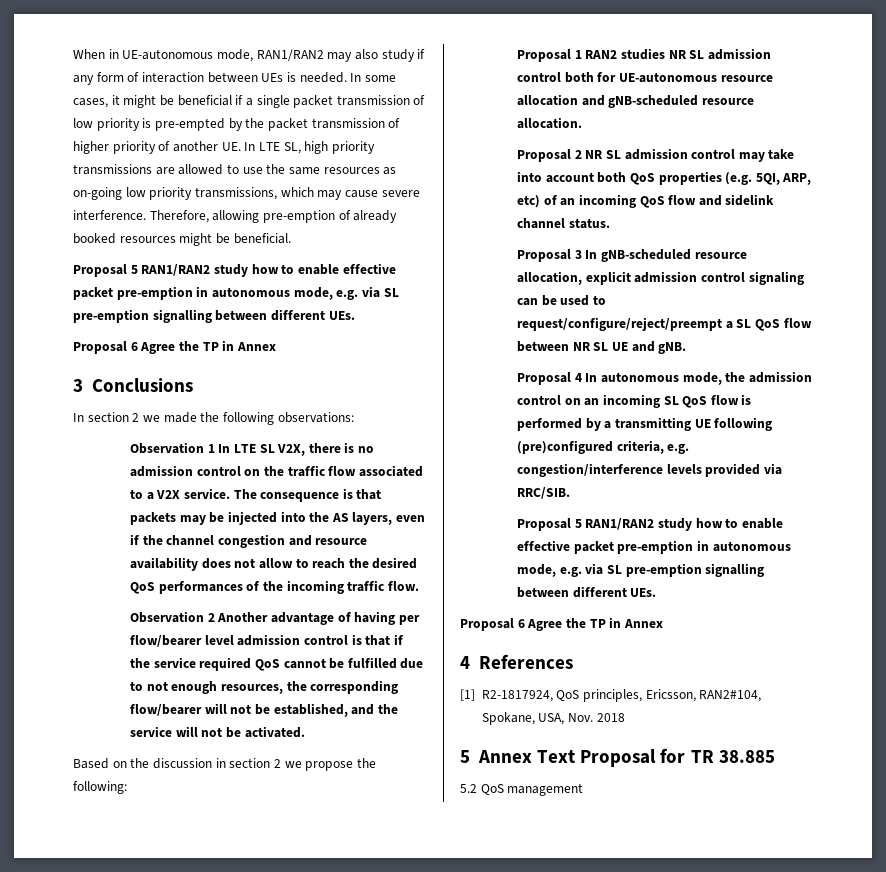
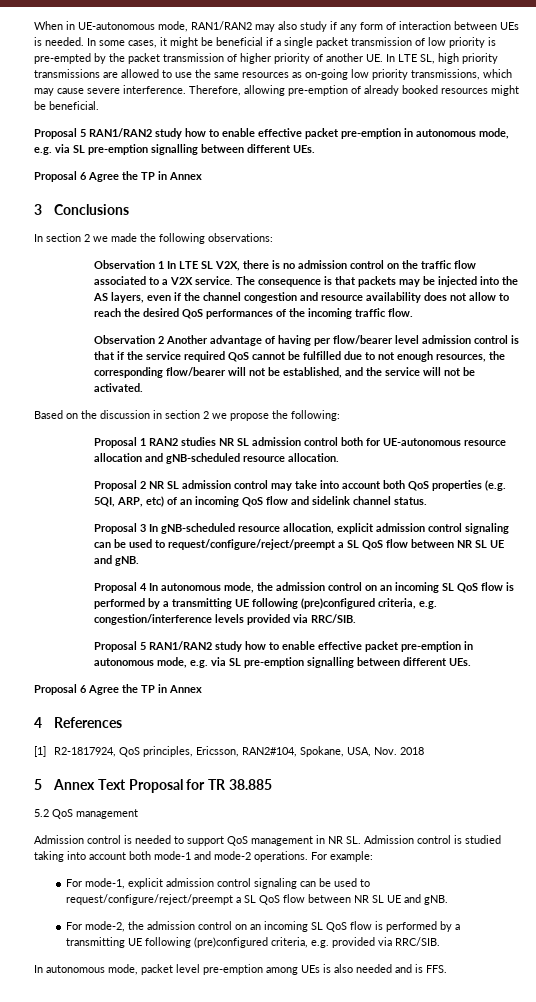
(584, 789) none -> [34,835,501,846] [34,851,373,862] [66,878,371,889] [66,894,449,905] [66,921,461,932] [66,937,441,948] [34,964,447,975] // Admission control is needed to support QoS management in NR SL. Admission control is studied taking into account both mode-1 and mode-2 operations. For example: // For mode-1, explicit admission control signaling can be used to request/configure/reject/preempt a SL QoS flow between NR SL UE and gNB. // For mode-2, the admission control on an incoming SL QoS flow is performed by a transmitting UE following (pre)configured criteria, e.g. provided via RRC/SIB. // In autonomous mode, packet level pre-emption among UEs is also needed and is FFS.

